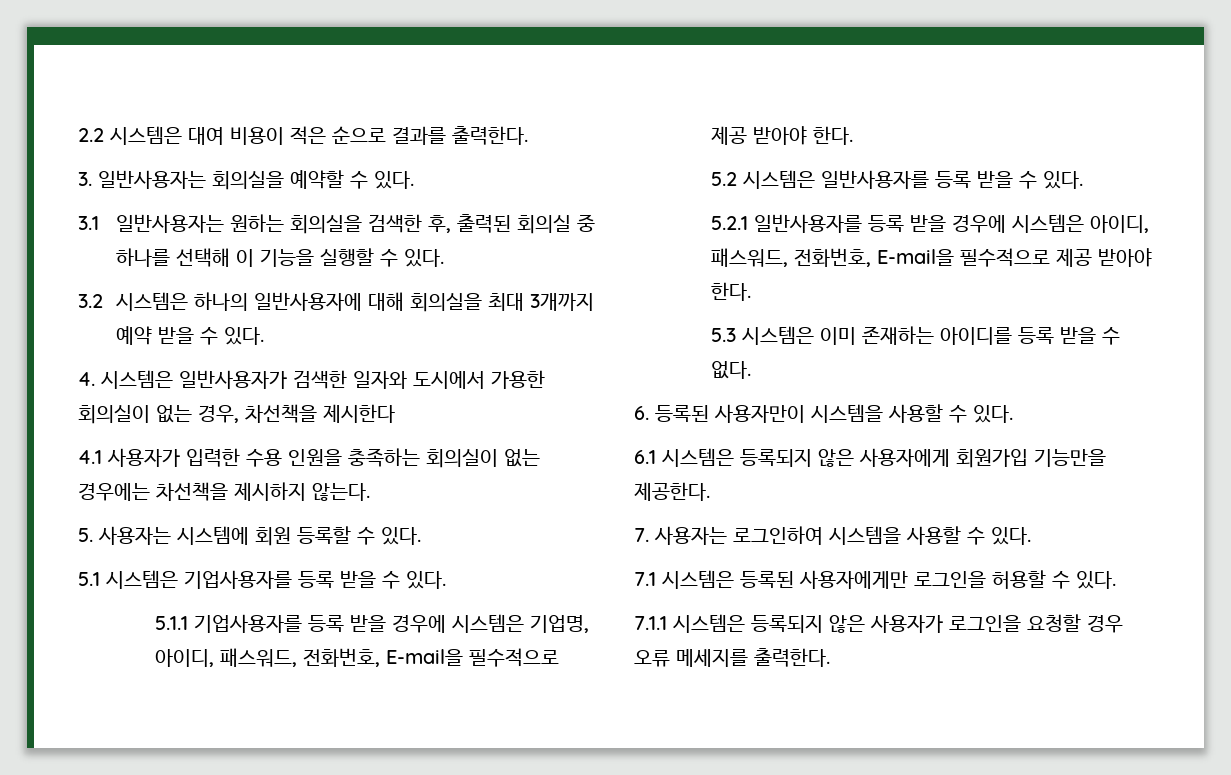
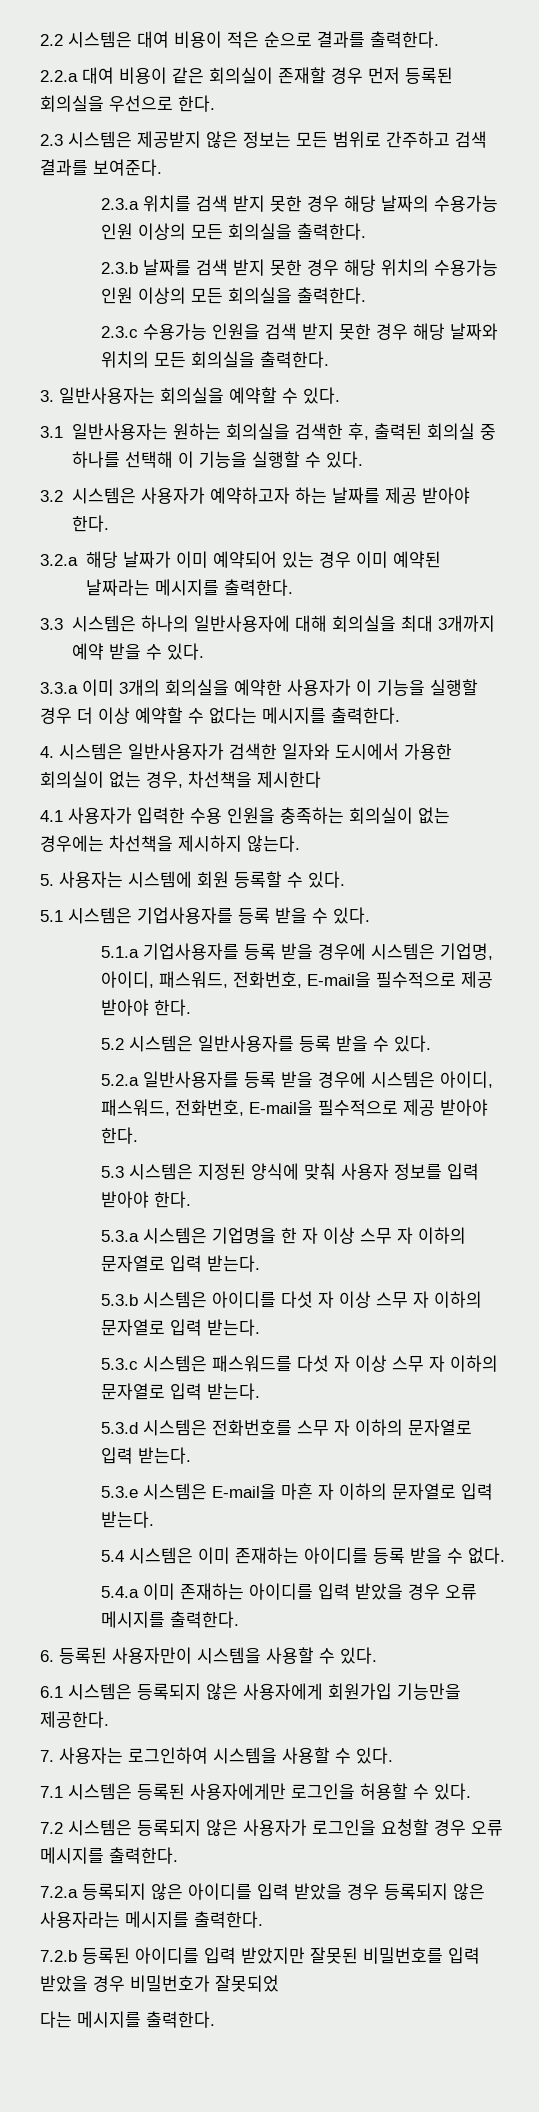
(528, 135) none -> [40,67,453,84] [40,95,215,112] [40,131,487,148] [40,159,162,176] [100,195,498,212] [100,223,366,240] [100,259,498,276] [100,287,366,304] [100,323,498,340] [100,351,329,368] // 2.2.a 대여 비용이 같은 회의실이 존재할 경우 먼저 등록된 회의실을 우선으로 한다. // 2.3 시스템은 제공받지 않은 정보는 모든 범위로 간주하고 검색 결과를 보여준다. // 2.3.a 위치를 검색 받지 못한 경우 해당 날짜의 수용가능 인원 이상의 모든 회의실을 출력한다. // 2.3.b 날짜를 검색 받지 못한 경우 해당 위치의 수용가능 인원 이상의 모든 회의실을 출력한다. // 2.3.c 수용가능 인원을 검색 받지 못한 경우 해당 날짜와 위치의 모든 회의실을 출력한다.
(189, 301) none -> [140,487,470,504] [71,515,109,532] [40,551,441,568] [85,579,293,596] [40,615,136,632] 사용자가 예약하고자 하는 날짜를 제공 받아야 한다. // 3.2.a 해당 날짜가 이미 예약되어 있는 경우 이미 예약된 날짜라는 메시지를 출력한다. // 3.3 시스템은
(265, 336) none -> [40,679,478,696] [40,707,400,724] // 3.3.a 이미 3개의 회의실을 예약한 사용자가 이 기능을 실행할 경우 더 이상 예약할 수 없다는 메시지를 출력한다.
[154,616,188,630] 5.1.1 -> [100,946,139,958] 5.1.a
[710,216,748,230] 5.2.1 -> [100,1074,139,1086] 5.2.a
(814, 335) none -> [197,1163,479,1180] [100,1191,191,1208] [100,1227,466,1244] [100,1255,260,1272] [100,1291,482,1308] [100,1319,260,1336] [100,1355,498,1372] [100,1383,260,1400] [100,1419,472,1436] [100,1447,191,1464] [100,1483,493,1500] [100,1511,154,1528] [100,1547,193,1564] 지정된 양식에 맞춰 사용자 정보를 입력 받아야 한다. // 5.3.a 시스템은 기업명을 한 자 이상 스무 자 이하의 문자열로 입력 받는다. // 5.3.b 시스템은 아이디를 다섯 자 이상 스무 자 이하의 문자열로 입력 받는다. // 5.3.c 시스템은 패스워드를 다섯 자 이상 스무 자 이하의 문자열로 입력 받는다. // 5.3.d 시스템은 전화번호를 스무 자 이하의 문자열로 입력 받는다. // 5.3.e 시스템은 E-mail을 마흔 자 이하의 문자열로 입력 받는다. // 5.4 시스템은
(751, 370) none -> [100,1583,477,1600] [100,1611,239,1628] // 5.4.a 이미 존재하는 아이디를 입력 받았을 경우 오류 메시지를 출력한다.
[634,616,667,630] 7.1.1 -> [40,1822,63,1834] 7.2
[676,648,830,667] 메세지를 출력한다. -> [40,1847,178,1864] [40,1883,485,1900] [40,1911,263,1928] [40,1947,480,1964] [40,1975,279,1992] [40,2011,215,2028] 메시지를 출력한다. // 7.2.a 등록되지 않은 아이디를 입력 받았을 경우 등록되지 않은 사용자라는 메시지를 출력한다. // 7.2.b 등록된 아이디를 입력 받았지만 잘못된 비밀번호를 입력 받았을 경우 비밀번호가 잘못되었 // 다는 메시지를 출력한다.

